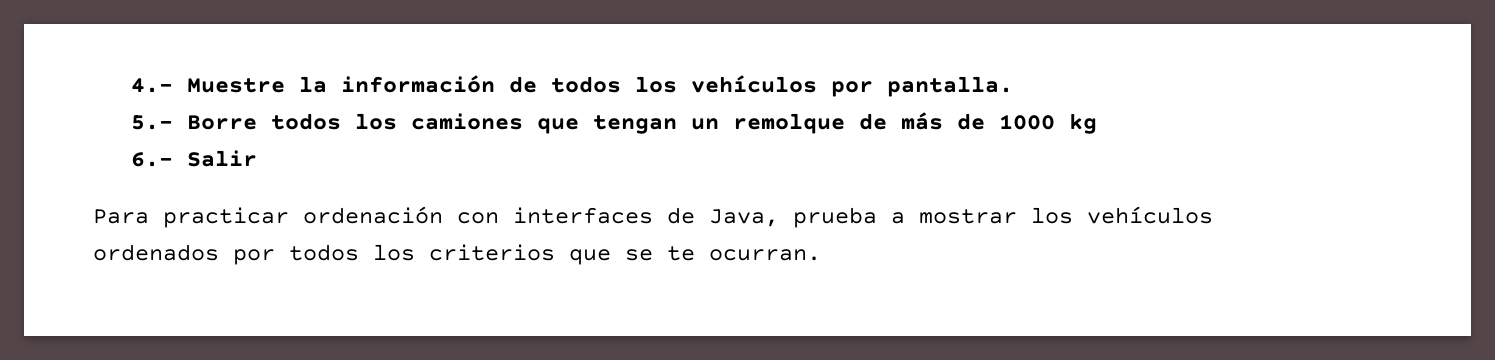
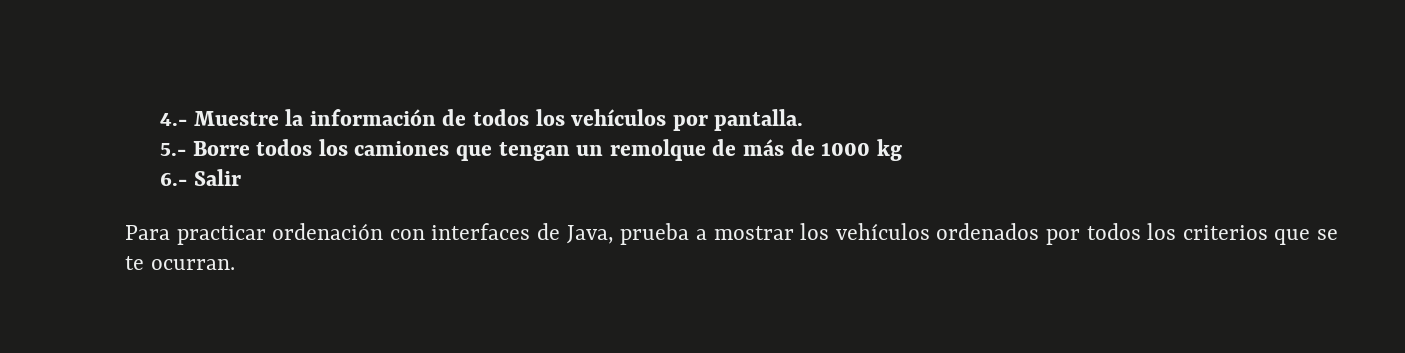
(1213, 215) // -> (930, 231) none

